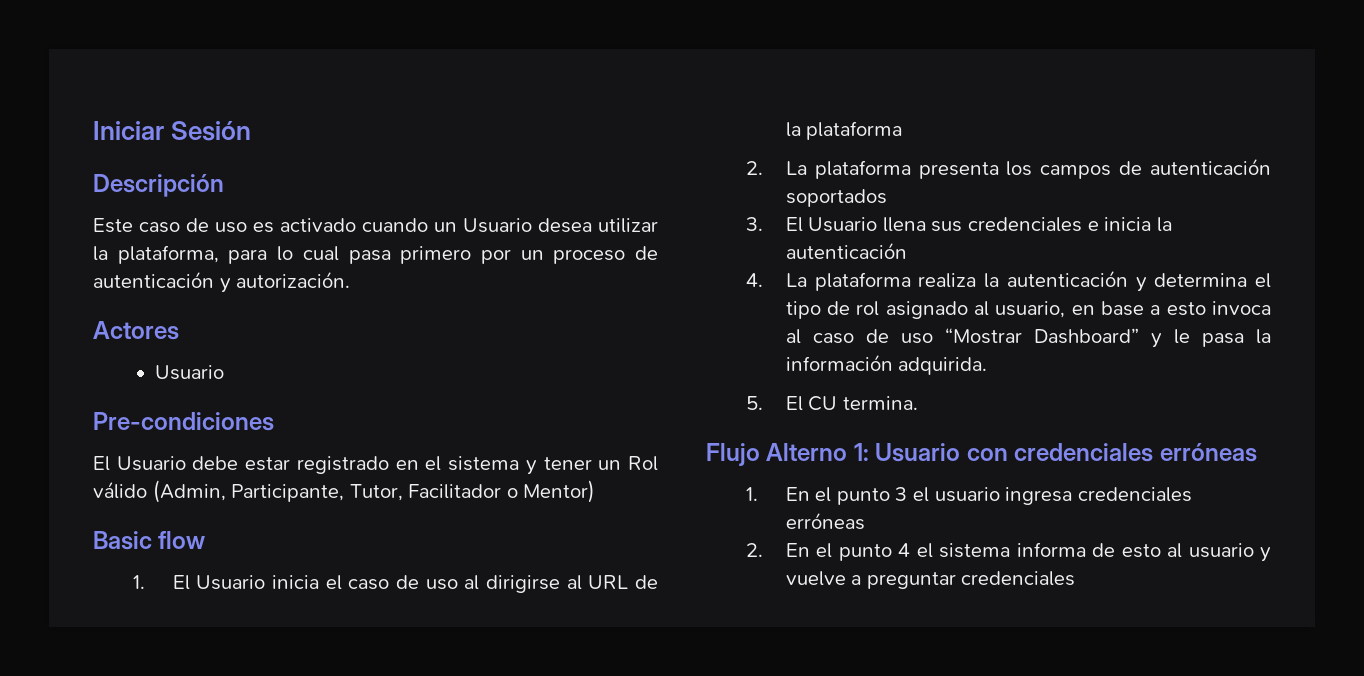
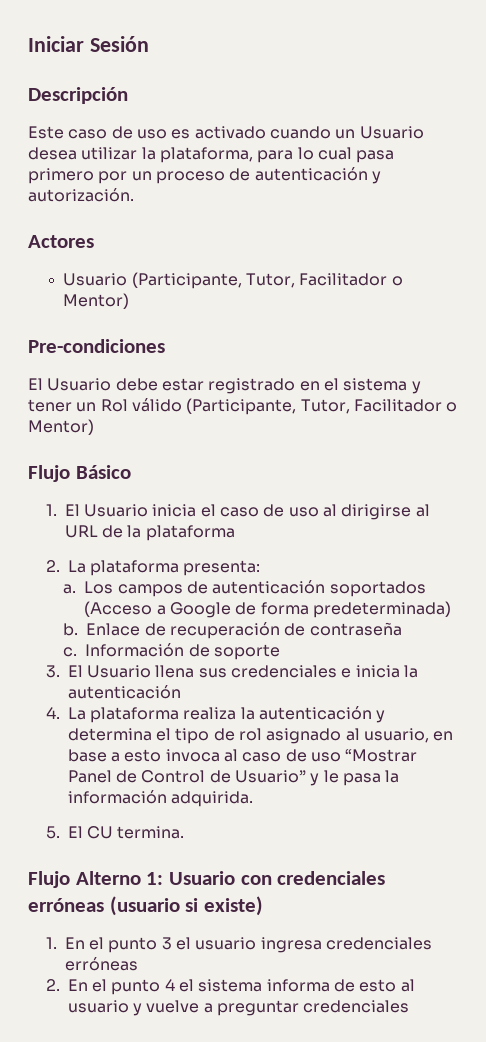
(225, 372) none -> [131,272,403,289] [63,293,130,309] (Participante, Tutor, Facilitador o Mentor)
[152,480,596,503] [93,531,206,550] (Admin, Participante, Tutor, Facilitador o Mentor) // Basic flow -> [186,398,458,415] [28,419,94,435] [28,465,131,482] (Participante, Tutor, Facilitador o Mentor) // Flujo Básico
[918,161,1033,179] presenta los -> [183,560,261,576] [63,581,114,594] presenta: // a. Los
(887, 198) none -> [84,601,452,618] [63,622,402,639] [63,643,281,660] (Acceso a Google de forma predeterminada) // b. Enlace de recuperación de contraseña // c. Información de soporte
[1033,328,1139,344] Dashboard” -> [67,770,307,783] Panel de Control de Usuario”
(1257, 452) none -> [109,896,264,916] (usuario si existe)

